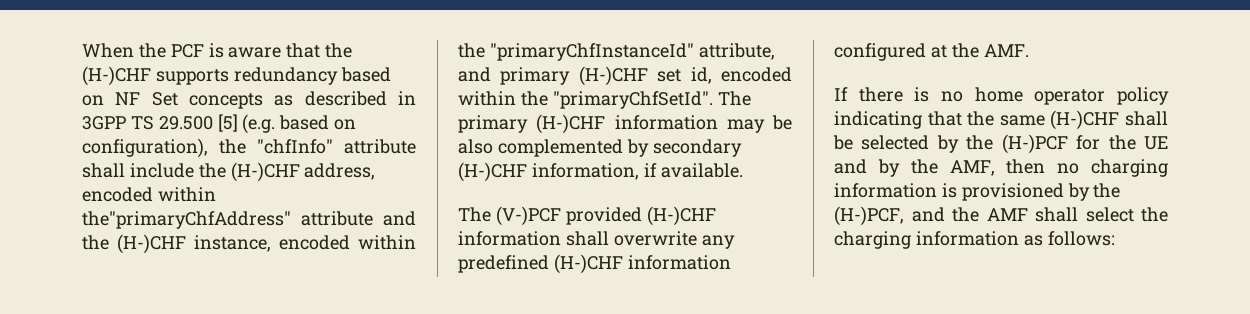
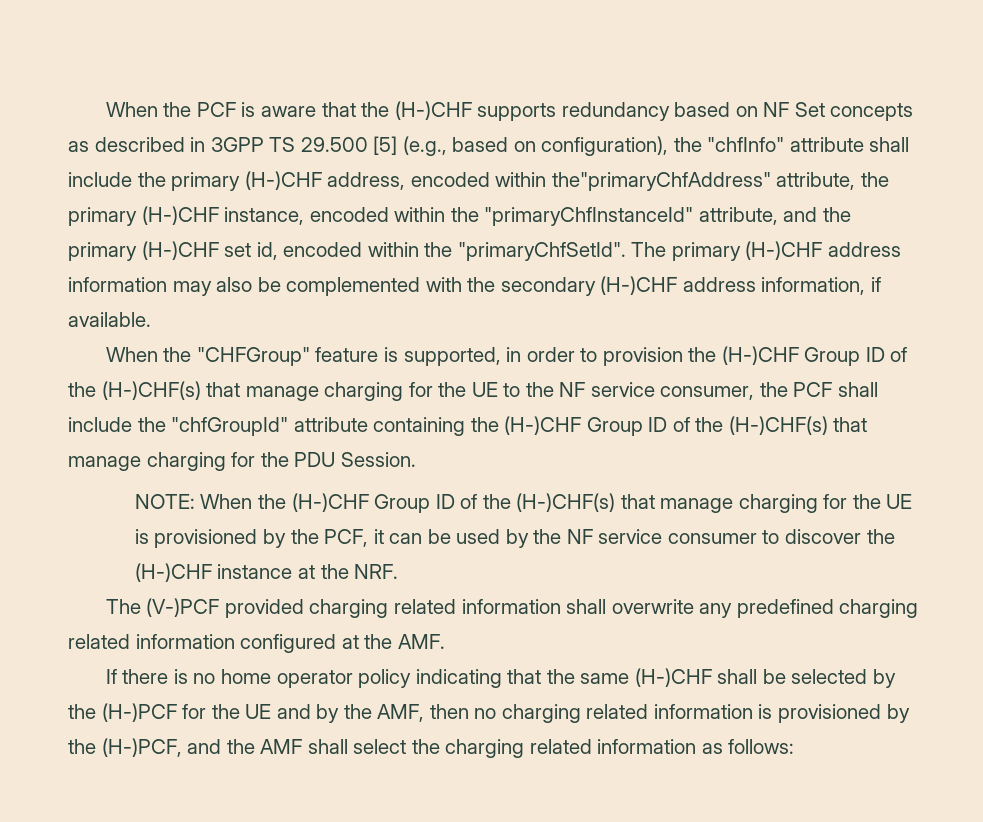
[242,114,276,134] (e.g. -> [402,136,447,156] (e.g.,
(226, 170) none -> [171,172,241,191] primary
[301,211,416,226] [82,235,109,250] attribute and the -> [776,172,889,190] [68,207,137,226] attribute, the primary
(491, 74) none -> [822,207,851,222] the
(606, 124) none -> [827,242,901,257] address
[772,115,792,130] [458,139,649,157] be also complemented by -> [216,277,496,296] also be complemented with the
(527, 172) none -> [682,277,756,292] address
(743, 170) none -> [105,346,908,366] [68,381,879,401] [68,416,868,436] [68,452,416,471] [134,493,913,513] [134,529,895,548] [134,563,399,582] // When the "CHFGroup" feature is supported, in order to provision the (H-)CHF Group ID of the (H-)CHF(s) that manage charging for the UE to the NF service consumer, the PCF shall include the "chfGroupId" attribute containing the (H-)CHF Group ID of the (H-)CHF(s) that manage charging for the PDU Session. // NOTE: When the (H-)CHF Group ID of the (H-)CHF(s) that manage charging for the UE is provisioned by the PCF, it can be used by the NF service consumer to discover the (H-)CHF instance at the NRF.
[646,206,716,226] (H-)CHF -> [309,599,457,618] charging related
[553,254,623,274] (H-)CHF -> [839,599,919,618] [68,634,130,649] charging related
(1168, 168) none -> [586,704,649,719] related
(911, 240) none -> [529,739,592,754] related

